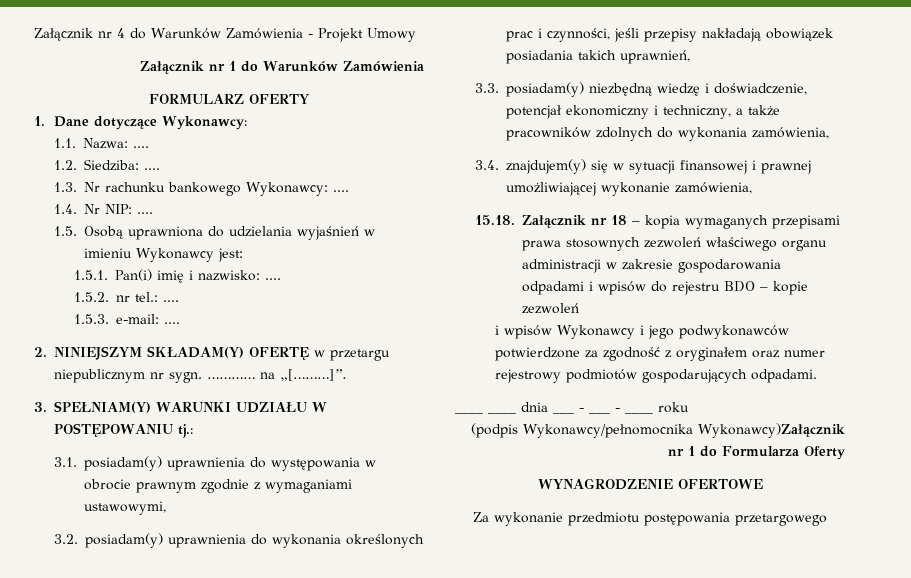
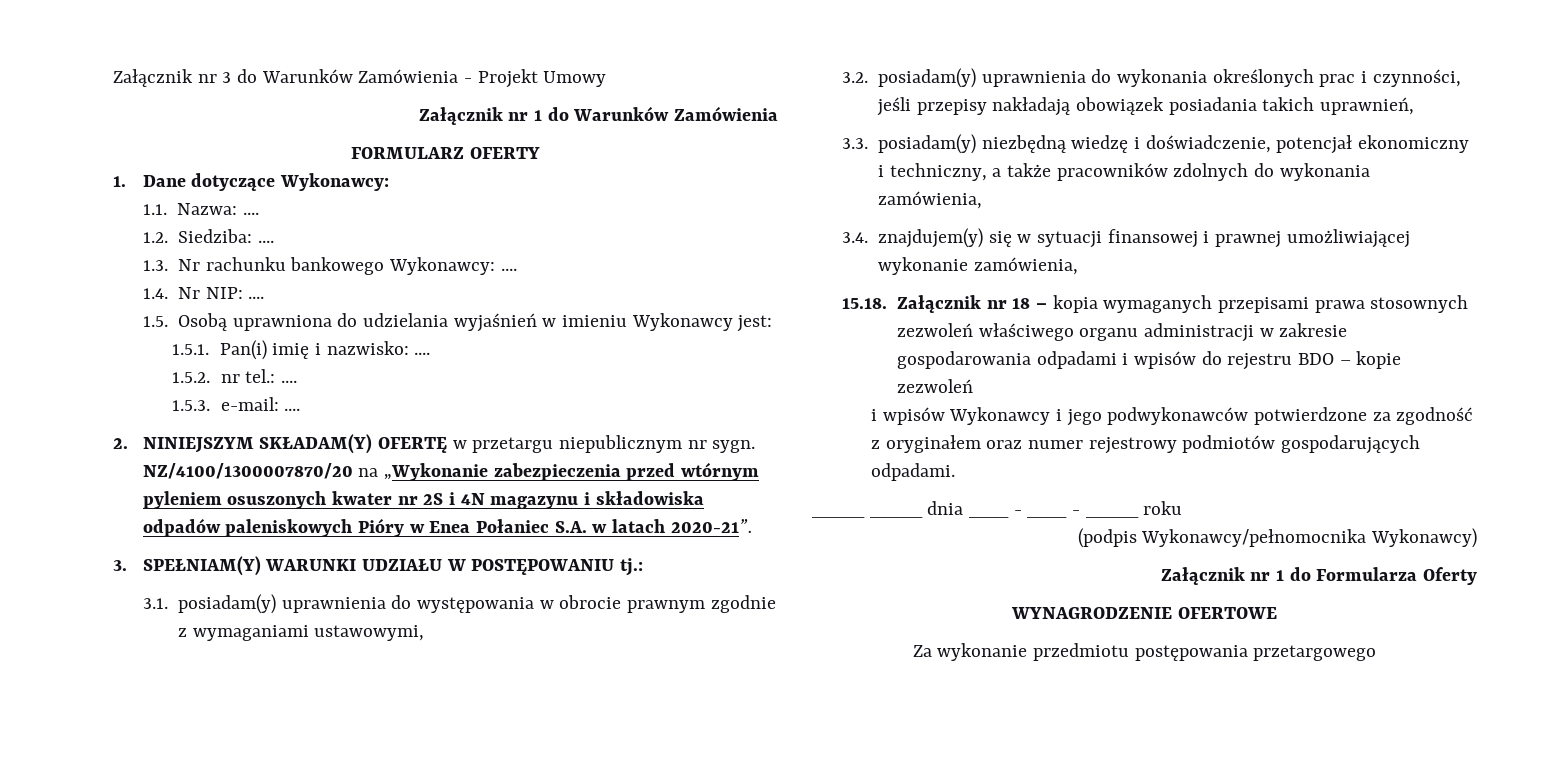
[34,28,125,41] Załącznik nr 4 -> [113,69,232,87] Załącznik nr 3
[207,369,348,381] ………… na „[………]”. -> [142,462,759,481] [142,491,704,509] [142,518,752,537] NZ/4100/1300007870/20 na „Wykonanie zabezpieczenia przed wtórnym pyleniem osuszonych kwater nr 2S i 4N magazynu i składowiska odpadów paleniskowych Pióry w Enea Połaniec S.A. w latach 2020-21”.
[698,423,845,438] Wykonawcy)Załącznik -> [1371,528,1477,548] [1160,567,1245,585] Wykonawcy) // Załącznik

